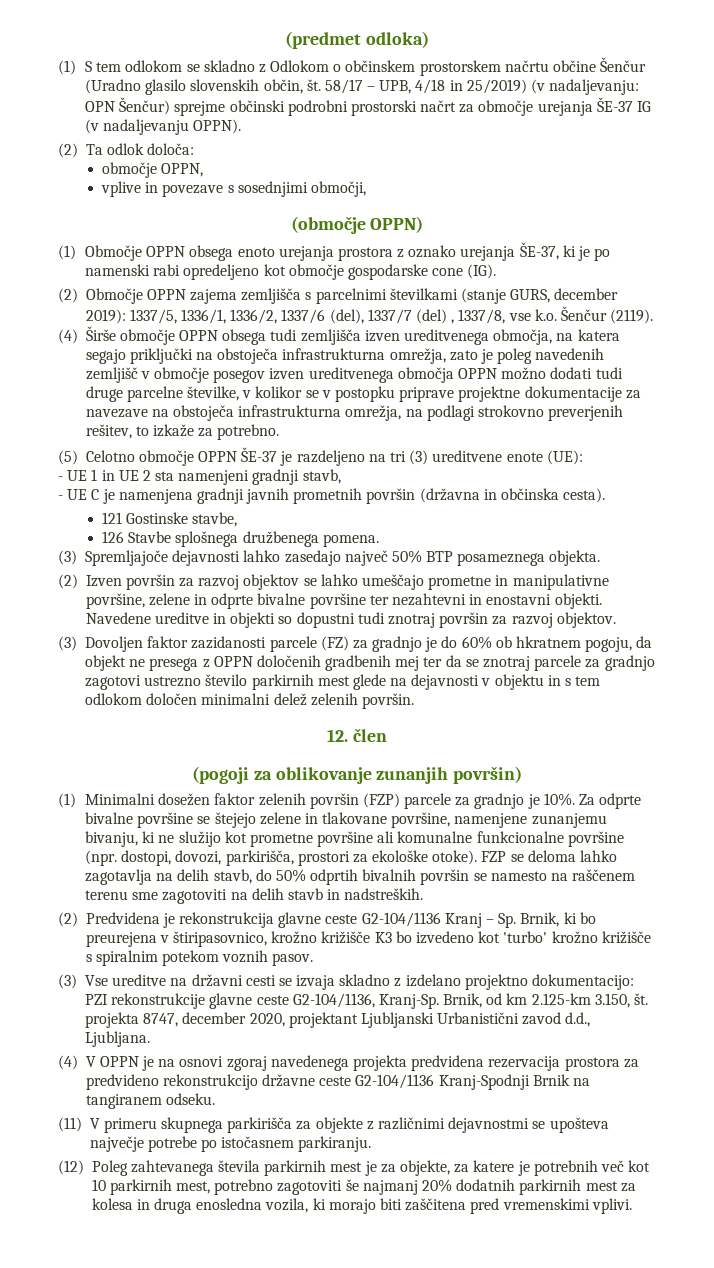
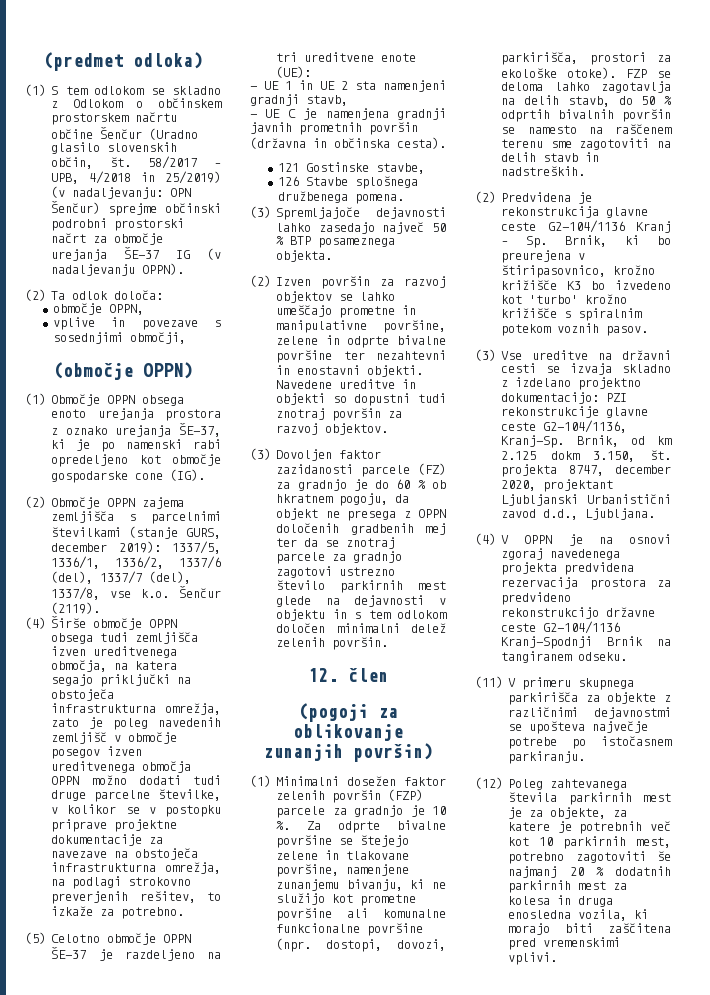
[324,79,363,94] 58/17 -> [148,156,198,169] 58/2017
[415,79,446,94] 4/18 -> [89,171,132,184] 4/2018
[416,309,455,324] (del) , -> [149,571,192,584] (del),
[409,450,429,465] (3) -> (298, 57) none
[391,550,422,563] 50% -> [432,223,446,232] [276,236,285,245] 50 %
[461,636,492,649] 60% -> [396,479,426,489] 60 %
[543,793,575,806] 10%. -> [432,806,446,815] [276,821,291,830] 10 %.
[275,869,306,882] 50% -> [641,96,672,105] 50 %
[531,993,591,1005] 2.125-km -> [501,451,580,460] 2.125 dokm
[422,1179,453,1192] 20% -> [569,867,604,876] 20 %

